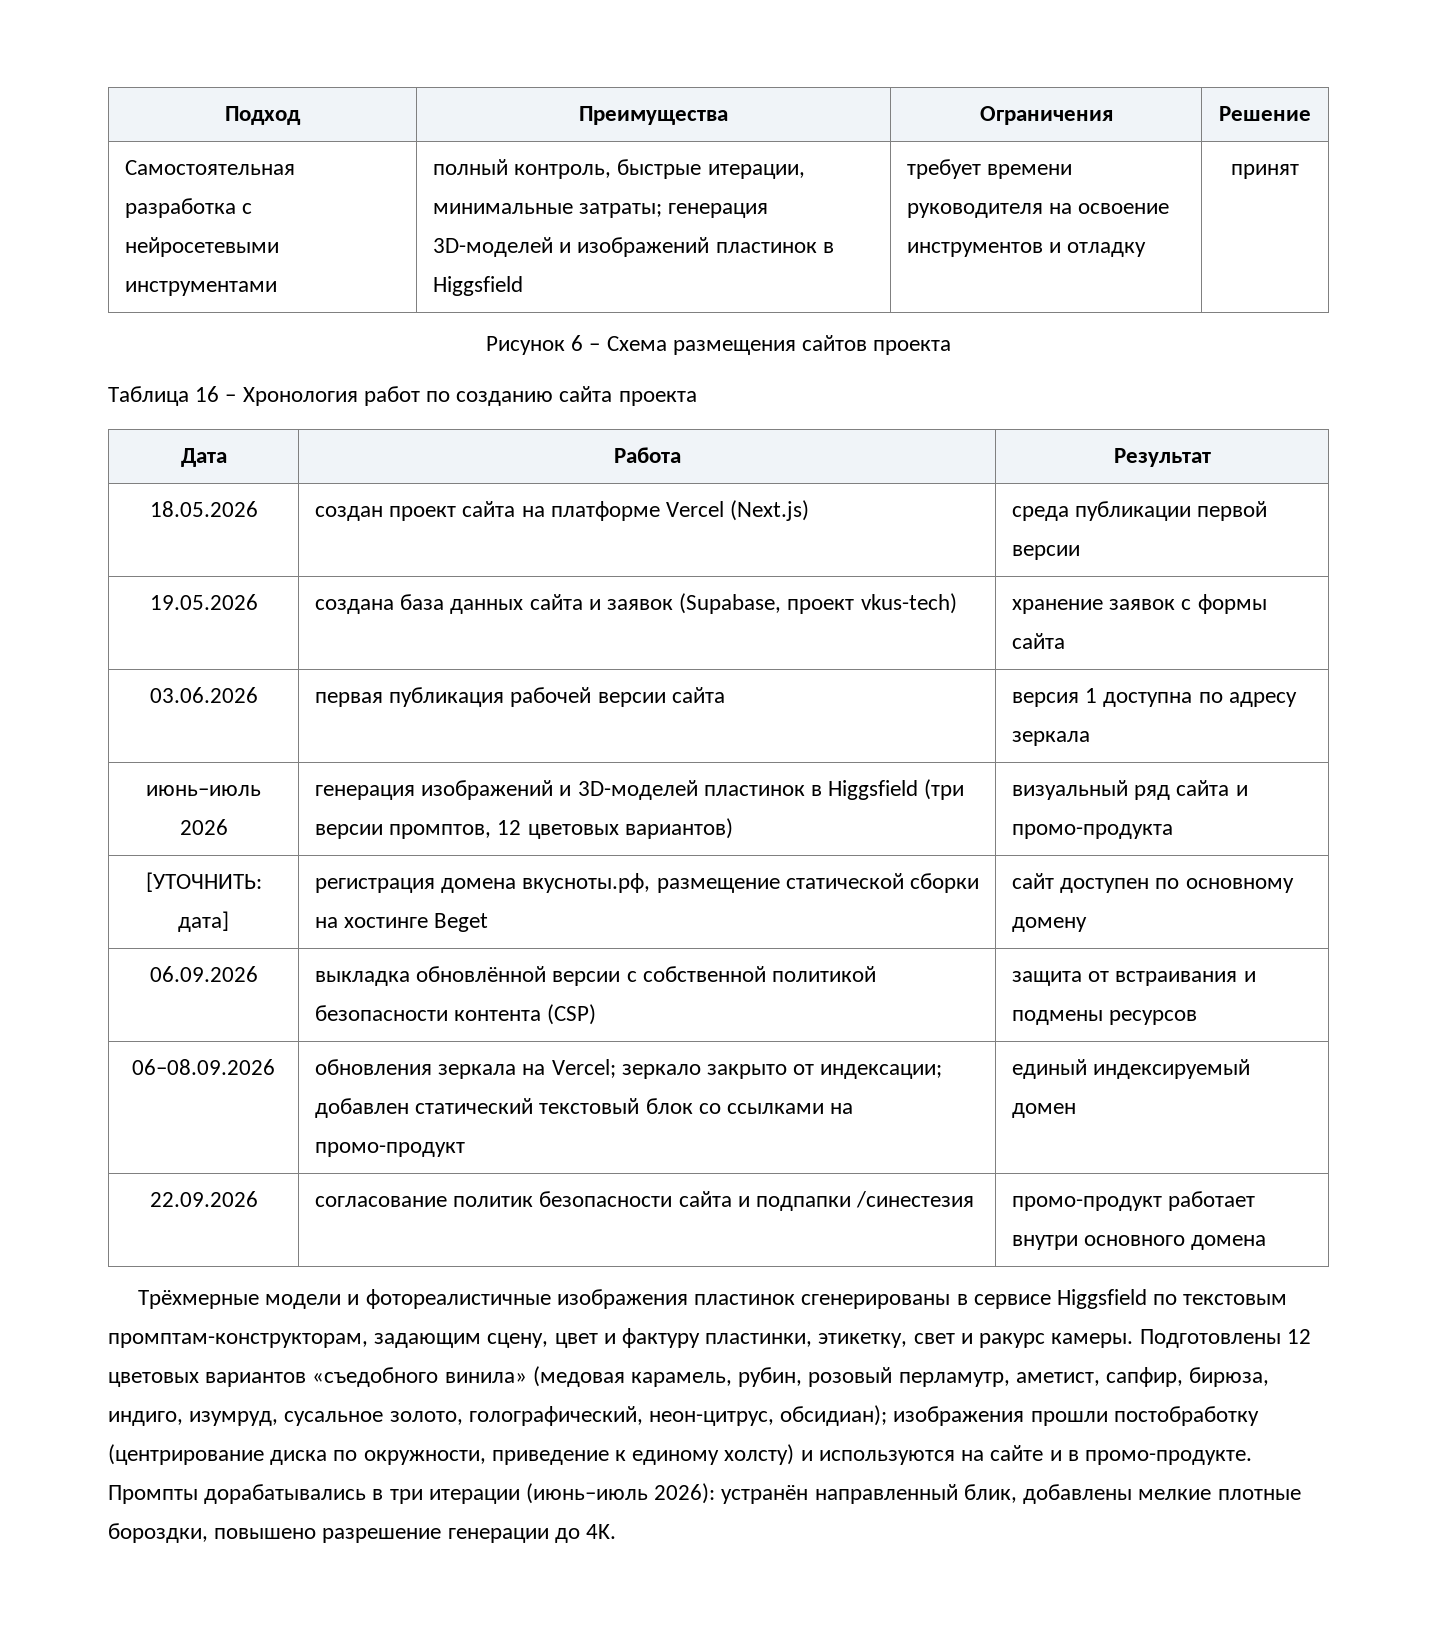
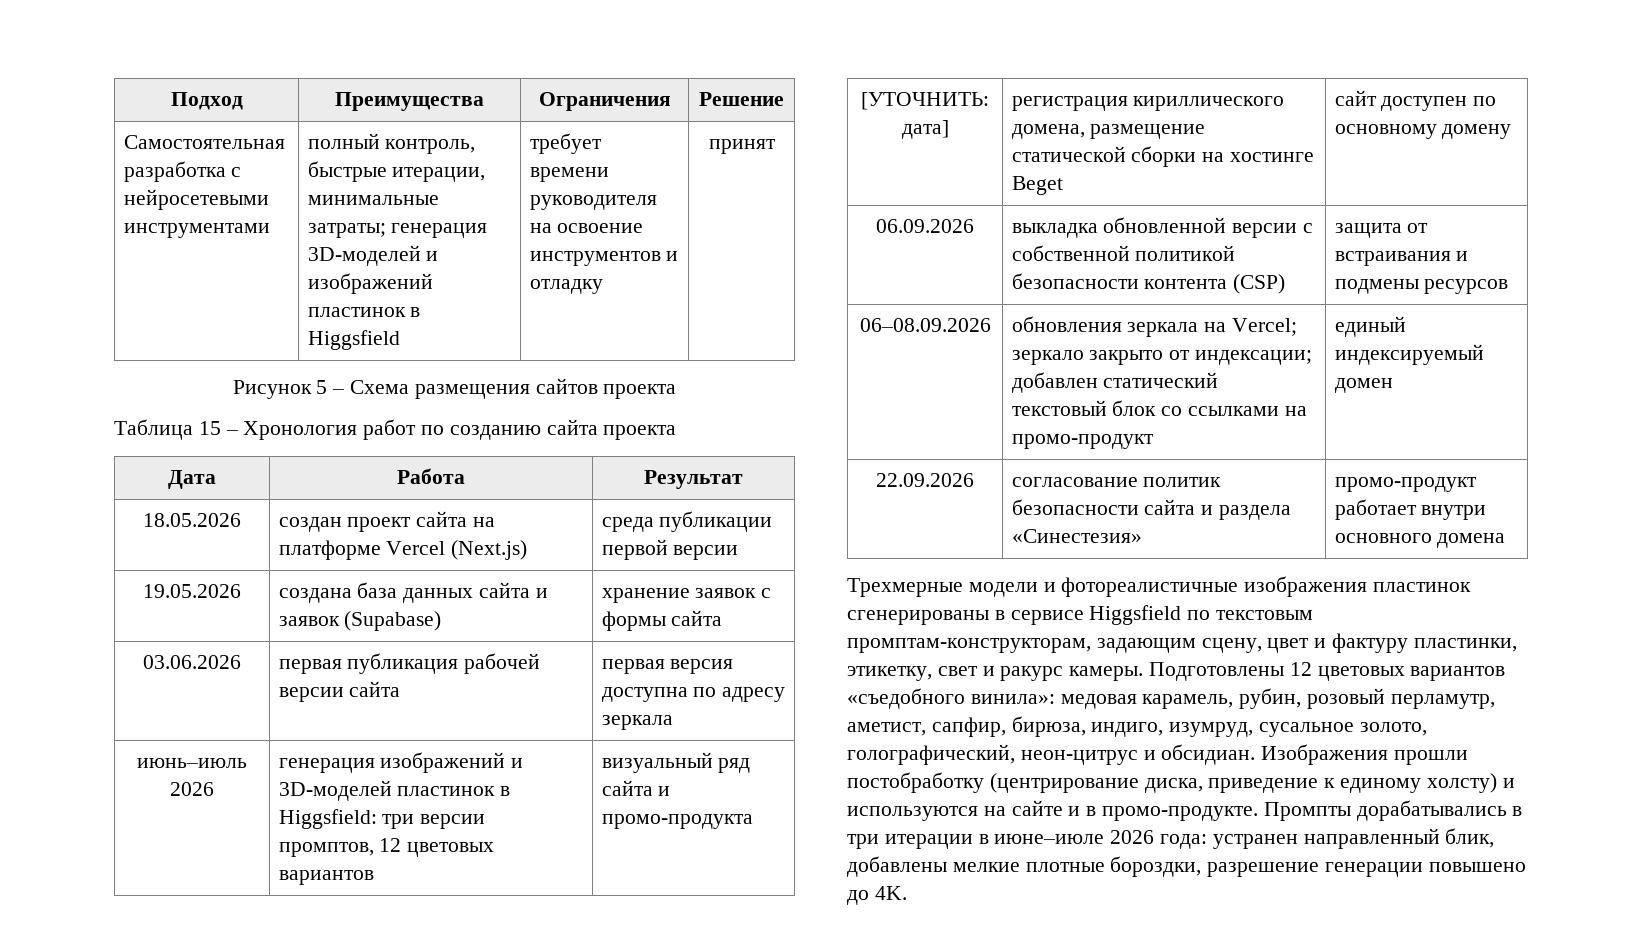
[571,335,584,351] 6 -> [316,380,328,394] 5
[195,386,220,402] 16 -> [198,421,221,435] 15
[679,593,957,614] (Supabase, проект vkus-tech) -> [344,611,442,631] (Supabase)
[1011,688,1098,707] версия 1 -> [601,659,734,674] первая версия
[828,779,965,800] Higgsfield (три -> [278,809,415,829] Higgsfield: три
[624,818,733,839] вариантов) -> [278,870,374,885] вариантов
[441,873,651,893] домена вкусноты.рф, -> [1133,96,1285,111] [1011,124,1085,139] кириллического домена,
[416,966,547,982] обновлённой -> [1103,217,1227,233] обновленной
[755,1191,975,1211] подпапки /синестезия -> [1218,505,1291,520] [1011,529,1142,543] раздела «Синестезия»
[138,1290,260,1309] Трёхмерные -> [847,578,963,597] Трехмерные
[444,1366,625,1387] винила» (медовая -> [970,694,1137,709] винила»: медовая
[649,1405,1259,1426] [108,1444,486,1465] неон-цитрус, обсидиан); изображения прошли постобработку (центрирование диска по окружности, -> [1020,744,1469,765] [847,772,1203,793] неон-цитрус и обсидиан. Изображения прошли постобработку (центрирование диска,
[526,1483,809,1504] (июнь–июль 2026): устранён -> [978,830,1298,849] в июне–июле 2026 года: устранен
[214,1528,317,1539] повышено -> (1202, 866) none
(549, 1535) none -> [1428,862,1526,872] повышено

